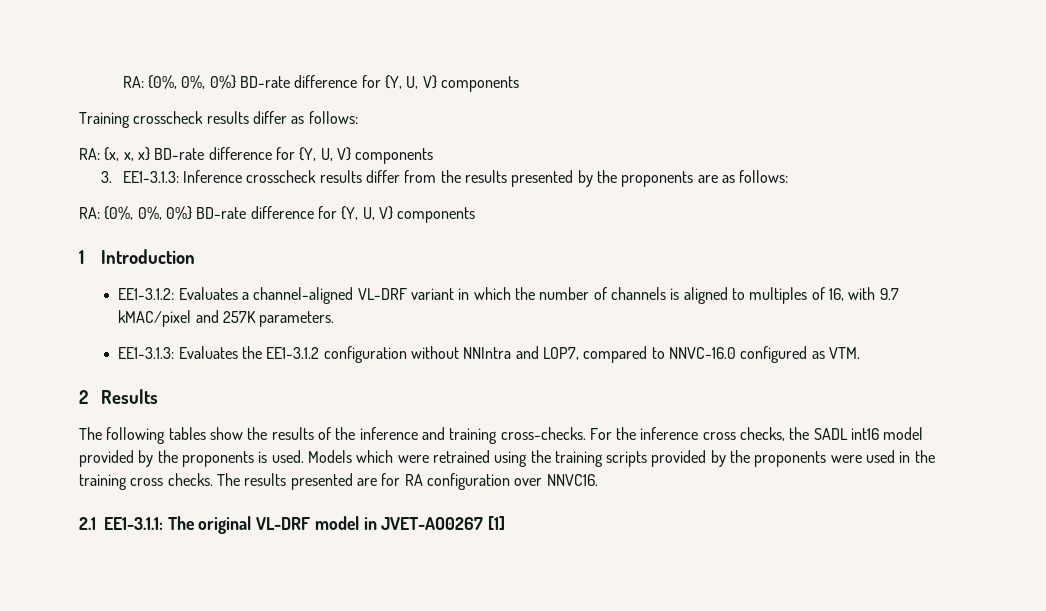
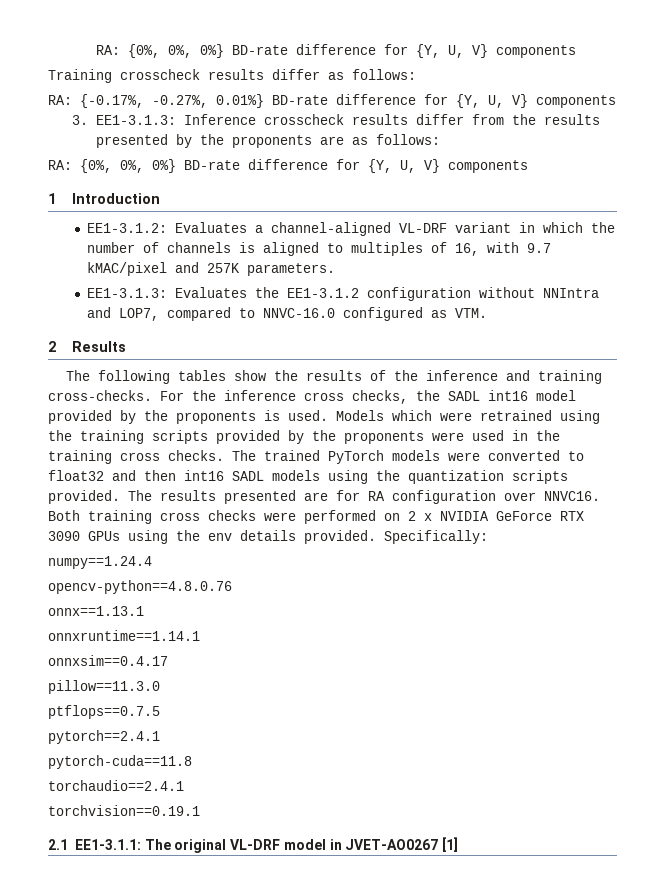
[104,147,150,161] {x, x, x} -> [80,94,264,108] {-0.17%, -0.27%, 0.01%}
(240, 479) none -> [264,450,584,464] [48,470,568,484] [48,490,152,504] trained PyTorch models were converted to float32 and then int16 SADL models using the quantization scripts provided. The
(598, 480) none -> [48,510,584,524] [48,530,488,544] [48,556,152,569] [48,580,232,594] [48,606,144,616] [48,630,200,641] [48,655,168,666] [48,680,160,694] [48,705,160,719] [48,730,160,744] [48,755,192,769] [48,780,184,791] [48,805,200,816] Both training cross checks were performed on 2 x NVIDIA GeForce RTX 3090 GPUs using the env details provided. Specifically: // numpy==1.24.4 // opencv-python==4.8.0.76 // onnx==1.13.1 // onnxruntime==1.14.1 // onnxsim==0.4.17 // pillow==11.3.0 // ptflops==0.7.5 // pytorch==2.4.1 // pytorch-cuda==11.8 // torchaudio==2.4.1 // torchvision==0.19.1

